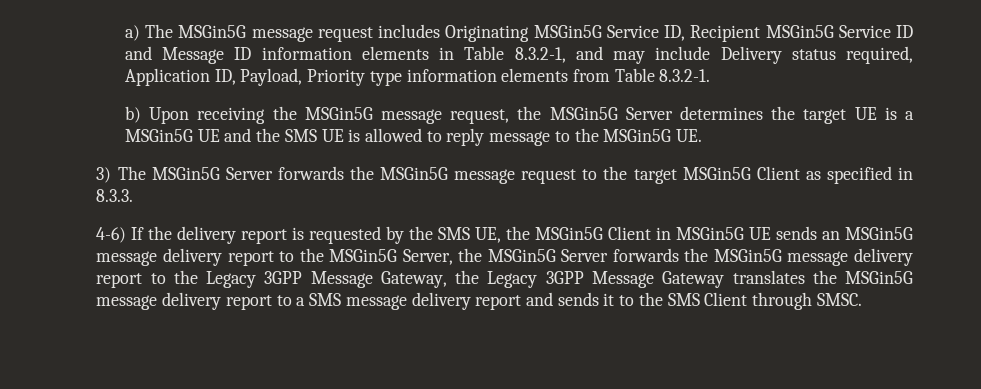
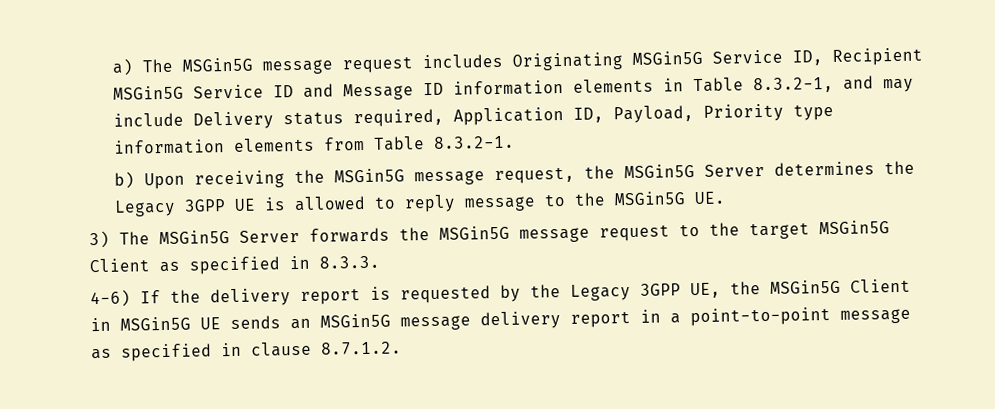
[803,107,914,124] [124,128,317,142] target UE is a MSGin5G UE and the SMS -> [113,199,226,217] Legacy 3GPP
[438,227,471,240] SMS -> [569,283,681,301] Legacy 3GPP
[279,248,913,266] [96,270,914,288] [96,292,862,310] to the MSGin5G Server, the MSGin5G Server forwards the MSGin5G message delivery report to the Legacy 3GPP Message Gateway, the Legacy 3GPP Message Gateway translates the MSGin5G message delivery report to a SMS message delivery report and sends it to the SMS Client through SMSC. -> [639,307,911,327] [90,341,402,362] in a point-to-point message as specified in clause 8.7.1.2.

